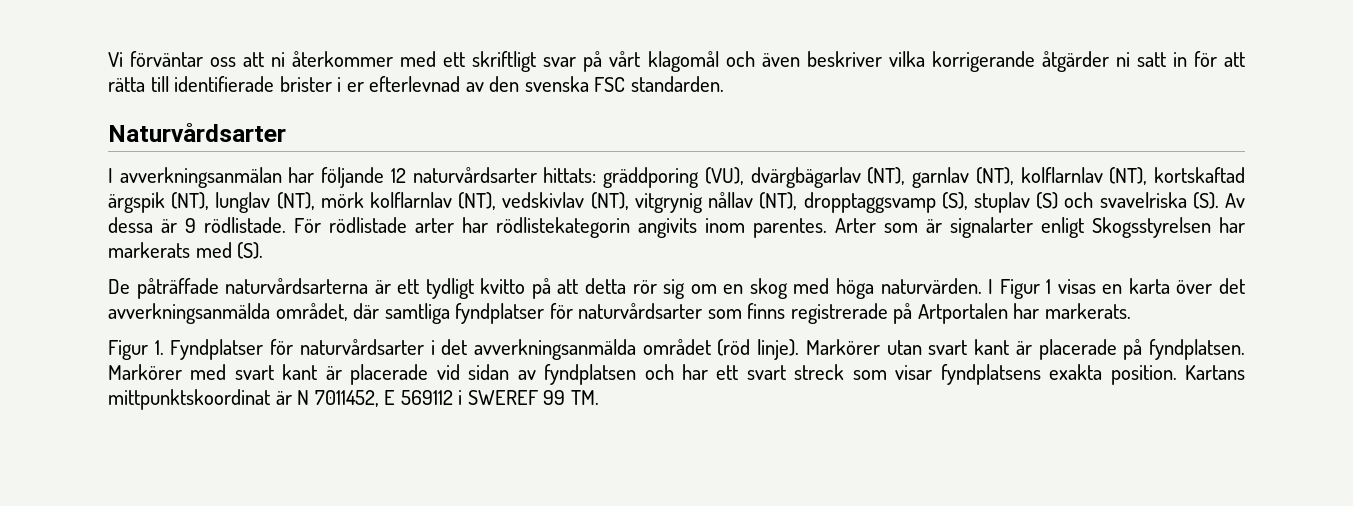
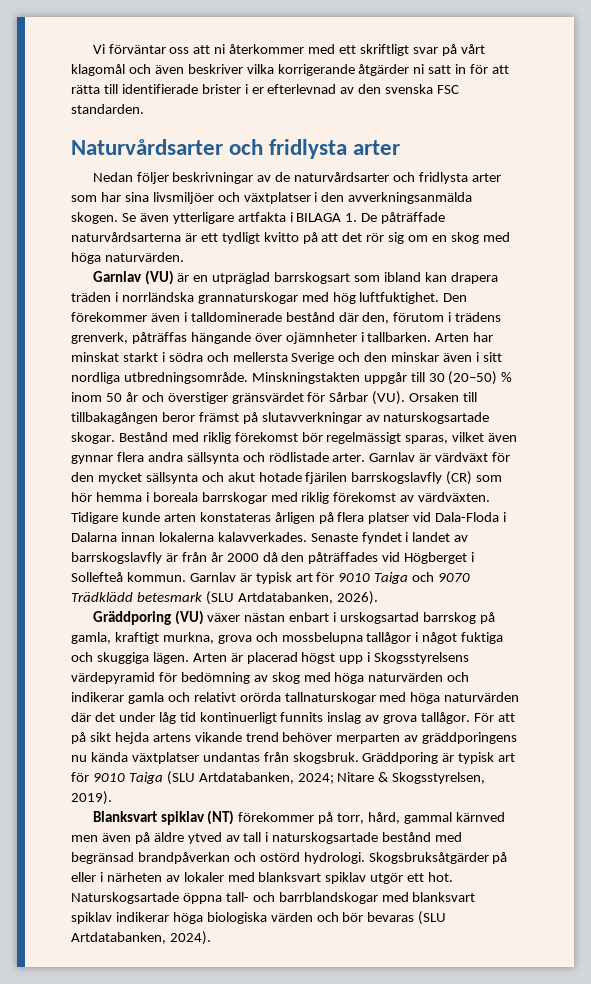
[108,167,1246,188] [108,192,1245,213] [108,217,1245,238] [108,242,264,259] // I avverkningsanmälan har följande 12 naturvårdsarter hittats: gräddporing (VU), dvärgbägarlav (NT), garnlav (NT), kolflarnlav (NT), kortskaftad ärgspik (NT), lunglav (NT), mörk kolflarnlav (NT), vedskivlav (NT), vitgrynig nållav (NT), dropptaggsvamp (S), stuplav (S) och svavelriska (S). Av dessa är 9 rödlistade. För rödlistade arter har rödlistekategorin angivits inom parentes. Arter som är signalarter enligt Skogsstyrelsen har markerats med (S). // -> [229,139,401,159] [92,172,501,184] [71,192,473,204] [71,212,358,224] och fridlysta arter // Nedan följer beskrivningar av de naturvårdsarter och fridlysta arter som har sina livsmiljöer och växtplatser i den avverkningsanmälda skogen. Se även ytterligare artfakta i BILAGA 1.
[585,278,627,294] detta -> [342,232,363,242] det
[988,278,1245,299] [108,303,1131,324] [108,339,1246,360] [108,364,1246,385] [108,389,599,410] I Figur 1 visas en karta över det avverkningsanmälda området, där samtliga fyndplatser för naturvårdsarter som finns registrerade på Artportalen har markerats. // Figur 1. Fyndplatser för naturvårdsarter i det avverkningsanmälda området (röd linje). Markörer utan svart kant är placerade på fyndplatsen. Markörer med svart kant är placerade vid sidan av fyndplatsen och har ett svart streck som visar fyndplatsens exakta position. Kartans mittpunktskoordinat är N 7011452, E 569112 i SWEREF 99 TM. -> [92,270,498,285] [71,292,468,304] [71,312,502,324] [71,332,494,344] [71,352,502,364] [71,371,513,385] [71,391,478,405] [71,412,490,424] [71,432,518,444] [71,452,511,464] [71,471,503,485] [71,492,491,504] [71,512,507,524] [71,532,469,544] [71,552,475,564] [71,572,471,584] [71,591,378,605] [92,610,495,625] [71,632,504,644] [71,652,470,664] [71,672,470,684] [71,692,520,704] [71,712,515,724] [71,732,518,744] [71,752,516,764] [71,771,486,785] [71,791,112,805] [92,810,505,825] [71,832,463,844] [71,852,508,864] [71,872,454,884] [71,892,476,904] [71,911,447,925] [71,931,211,945] // Garnlav (VU) är en utpräglad barrskogsart som ibland kan drapera träden i norrländska grannaturskogar med hög luftfuktighet. Den förekommer även i talldominerade bestånd där den, förutom i trädens grenverk, påträffas hängande över ojämnheter i tallbarken. Arten har minskat starkt i södra och mellersta Sverige och den minskar även i sitt nordliga utbredningsområde. Minskningstakten uppgår till 30 (20–50) % inom 50 år och överstiger gränsvärdet för Sårbar (VU). Orsaken till tillbakagången beror främst på slutavverkningar av naturskogsartade skogar. Bestånd med riklig förekomst bör regelmässigt sparas, vilket även gynnar flera andra sällsynta och rödlistade arter. Garnlav är värdväxt för den mycket sällsynta och akut hotade fjärilen barrskogslavfly (CR) som hör hemma i boreala barrskogar med riklig förekomst av värdväxten. Tidigare kunde arten konstateras årligen på flera platser vid Dala-Floda i Dalarna innan lokalerna kalavverkades. Senaste fyndet i landet av barrskogslavfly är från år 2000 då den påträffades vid Högberget i Sollefteå kommun. Garnlav är typisk art för 9010 Taiga och 9070 Trädklädd betesmark (SLU Artdatabanken, 2026). // Gräddporing (VU) växer nästan enbart i urskogsartad barrskog på gamla, kraftigt murkna, grova och mossbelupna tallågor i något fuktiga och skuggiga lägen. Arten är placerad högst upp i Skogsstyrelsens värdepyramid för bedömning av skog med höga naturvärden och indikerar gamla och relativt orörda tallnaturskogar med höga naturvärden där det under låg tid kontinuerligt funnits inslag av grova tallågor. För att på sikt hejda artens vikande trend behöver merparten av gräddporingens nu kända växtplatser undantas från skogsbruk. Gräddporing är typisk art för 9010 Taiga (SLU Artdatabanken, 2024; Nitare & Skogsstyrelsen, 2019). // Blanksvart spiklav (NT) förekommer på torr, hård, gammal kärnved men även på äldre ytved av tall i naturskogsartade bestånd med begränsad brandpåverkan och ostörd hydrologi. Skogsbruksåtgärder på eller i närheten av lokaler med blanksvart spiklav utgör ett hot. Naturskogsartade öppna tall- och barrblandskogar med blanksvart spiklav indikerar höga biologiska värden och bör bevaras (SLU Artdatabanken, 2024).

